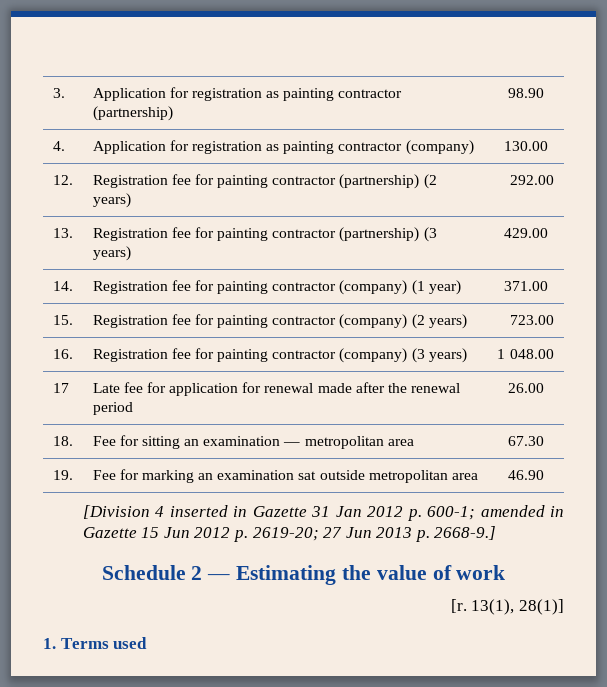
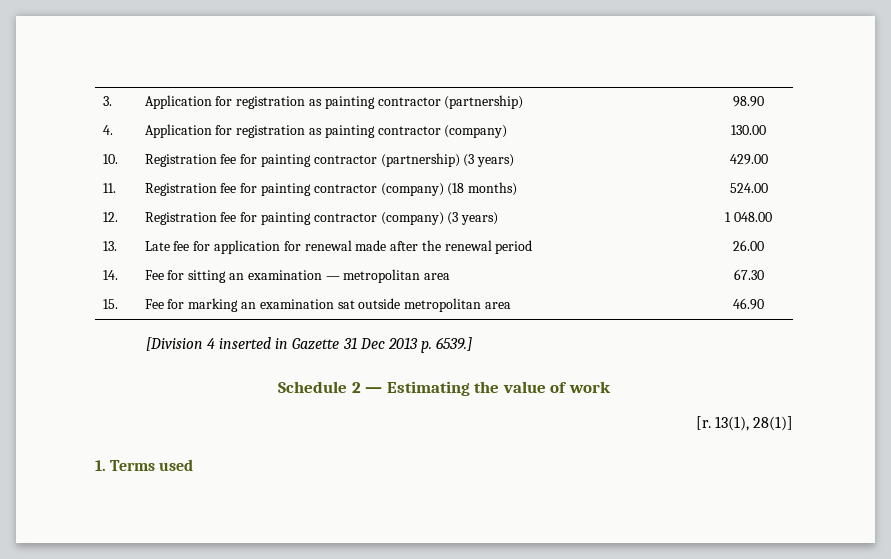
[52,175,73,185] [92,174,437,189] [92,193,131,208] [510,175,555,185] [52,228,73,238] 12. | Registration fee for painting contractor (partnership) (2 years) | 292.00 // 13. -> [102,154,118,164] 10.
[52,281,73,291] [92,280,461,295] [503,281,548,291] [52,315,73,325] [92,314,467,329] [510,315,555,325] [52,349,73,359] 14. | Registration fee for painting contractor (company) (1 year) | 371.00 // 15. | Registration fee for painting contractor (company) (2 years) | 723.00 // 16. -> [102,183,116,193] [144,182,518,196] [729,183,768,193] [102,212,118,222] 11. | Registration fee for painting contractor (company) (18 months) | 524.00 // 12.
[52,383,69,393] 17 -> [102,241,117,251] 13.
[52,436,73,446] 18. -> [102,270,118,280] 14.
[52,470,73,480] 19. -> [102,299,118,309] 15.
[335,505,564,521] [82,527,372,542] Jan 2012 p. 600-1; amended in Gazette 15 Jun 2012 p. 2619-20; 27 Jun -> [359,338,385,349] Dec
[434,526,497,540] 2668-9.] -> [436,337,473,351] 6539.]

